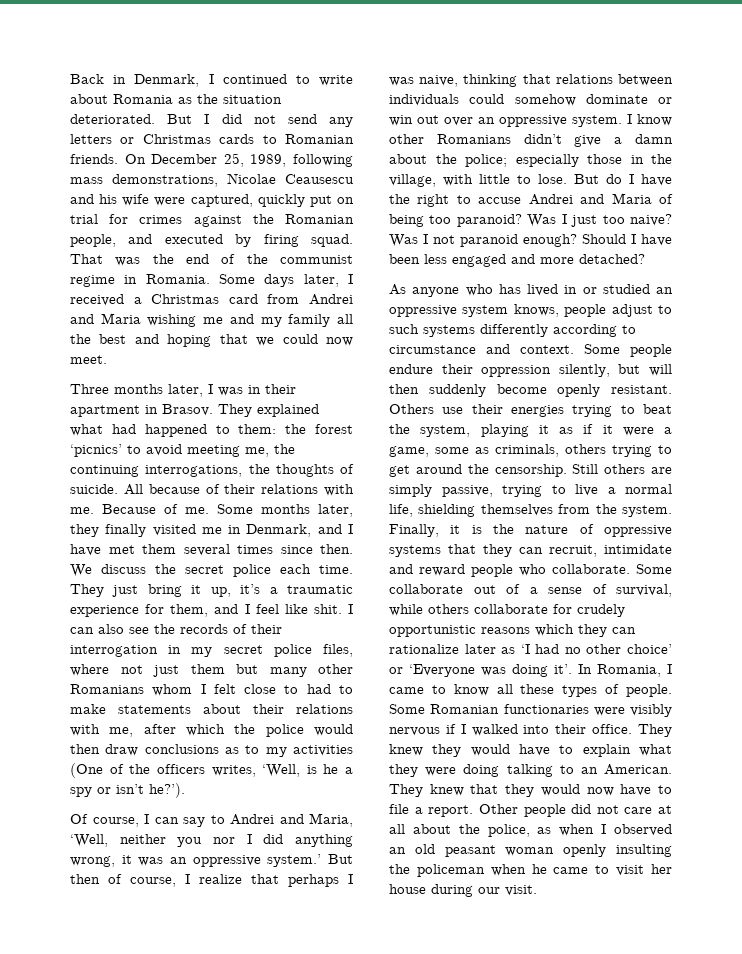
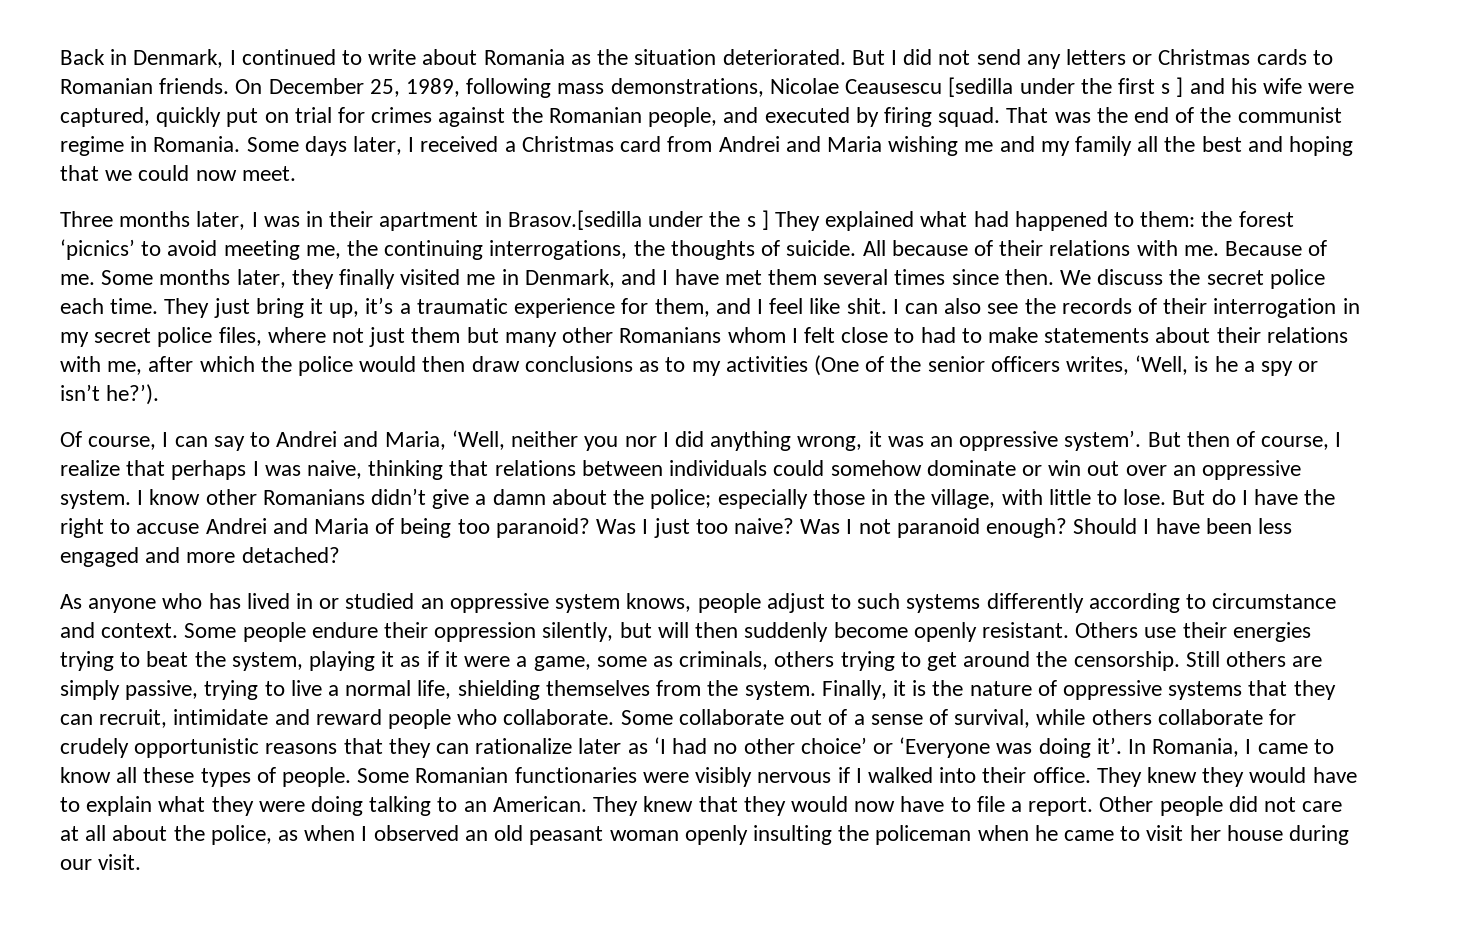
(354, 179) none -> [948,77,1184,97] [sedilla under the first s ]
[162,404,213,416] Brasov. -> [507,210,769,230] Brasov.[sedilla under the s ]
(151, 769) none -> [927,356,985,372] senior
[267,854,322,867] system.’ -> [1064,430,1142,451] system’.
[535,624,574,636] which -> [343,738,383,754] that

